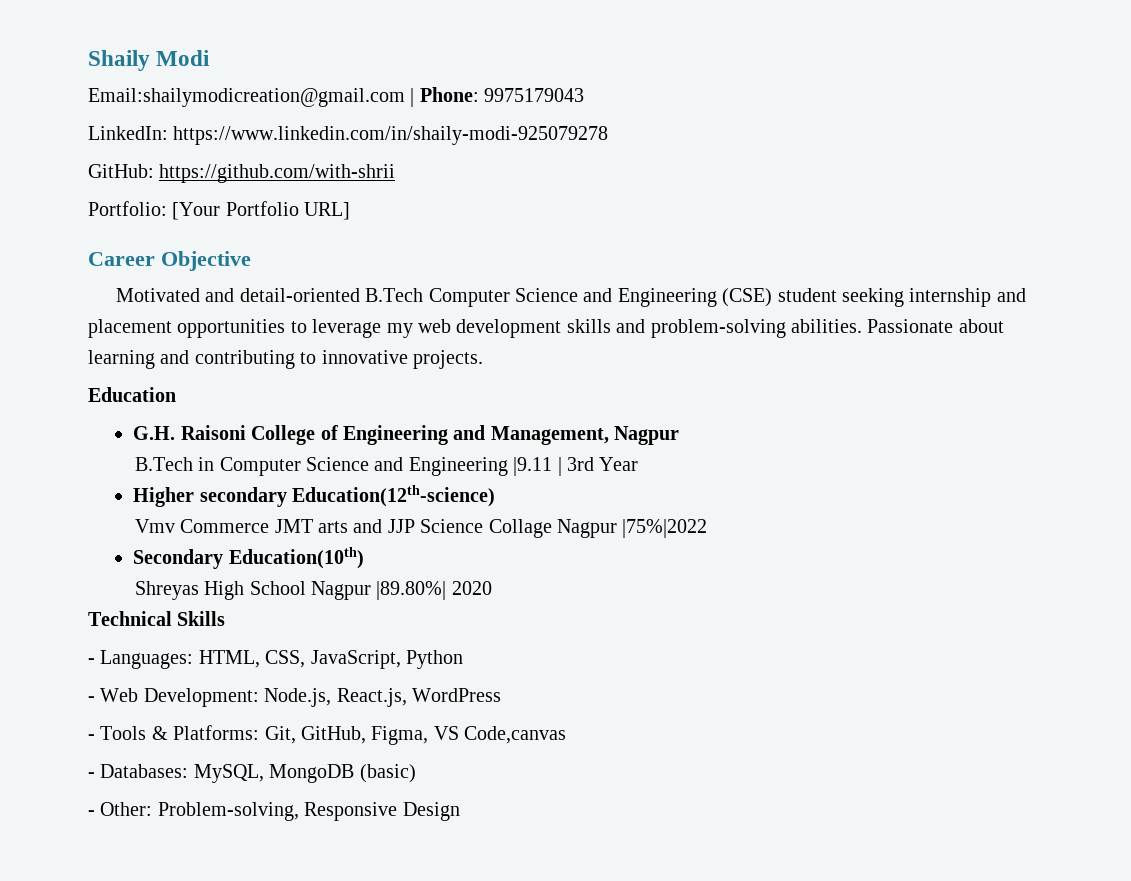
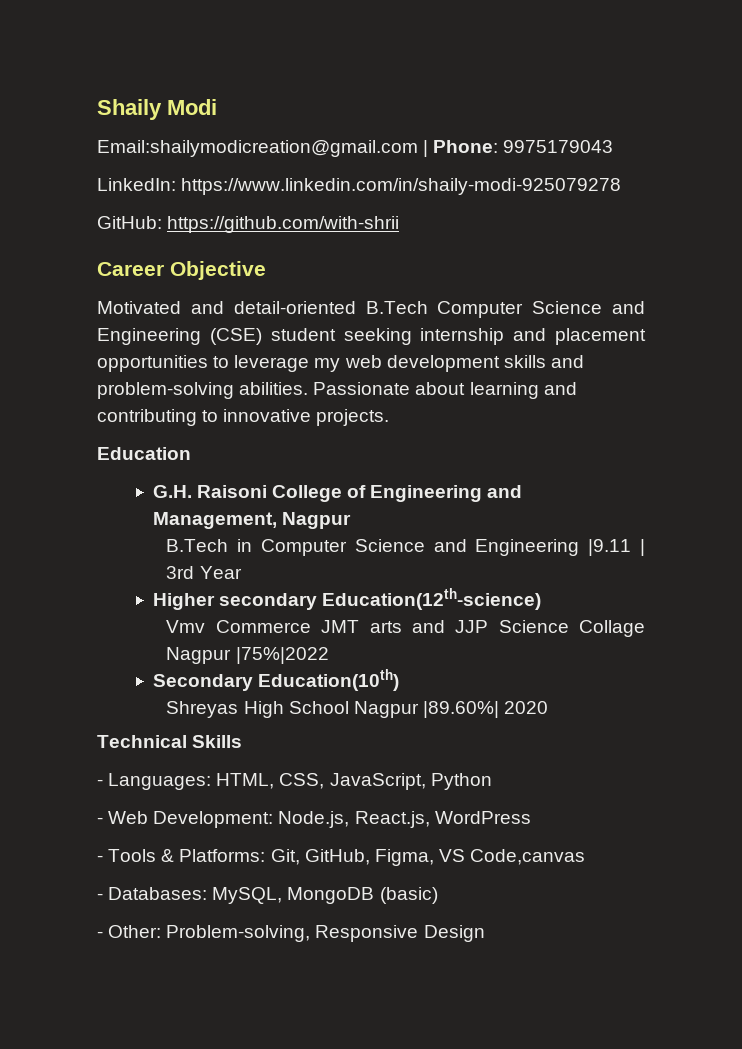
[88,201,351,220] // Portfolio: [Your Portfolio URL] -> (400, 224) none
[376,581,447,600] |89.80%| -> [422,701,499,718] |89.60%|

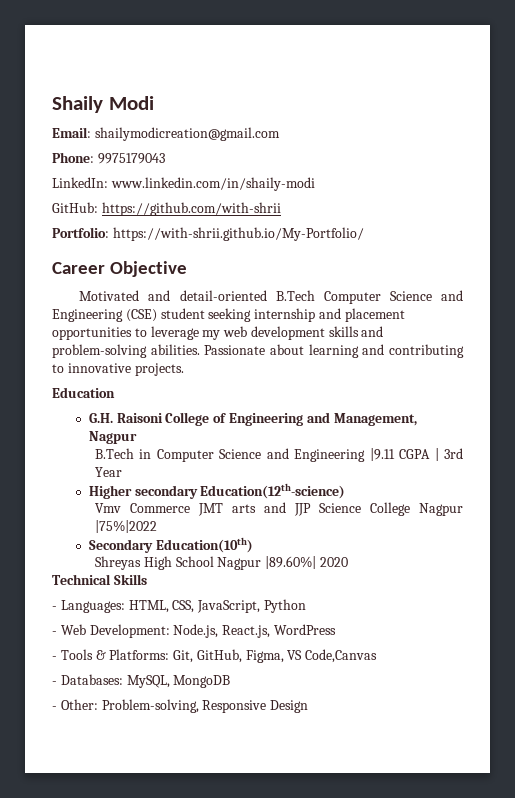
[97,140,429,157] Email:shailymodicreation@gmail.com | -> [52,127,280,141] Email: shailymodicreation@gmail.com //
[181,178,622,195] https://www.linkedin.com/in/shaily-modi-925079278 -> [110,177,315,191] www.linkedin.com/in/shaily-modi
(400, 224) none -> [52,227,364,241] // Portfolio: https://with-shrii.github.io/My-Portfolio/
(632, 547) none -> [399,449,431,459] CGPA
[578,620,645,637] Collage -> [369,502,410,516] College
[470,849,586,865] Code,canvas -> [305,649,378,663] Code,Canvas
[379,887,438,904] (basic) -> (231, 681) none

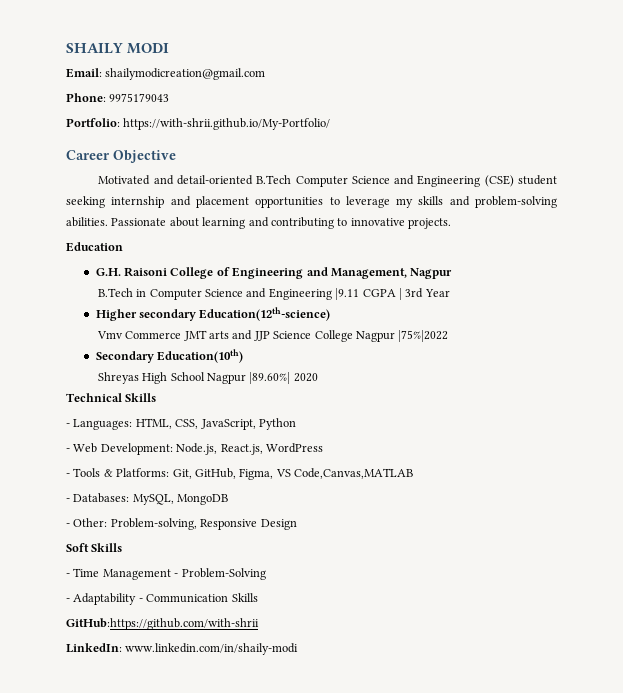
[52,96,154,113] Shaily Modi -> [66,43,170,54] SHAILY MODI
[52,177,315,191] [52,202,281,216] // LinkedIn: www.linkedin.com/in/shaily-modi // GitHub: https://github.com/with-shrii -> (170, 97) none
[223,326,325,340] web development -> (414, 203) none
[305,649,378,663] Code,Canvas -> [294,468,413,479] Code,Canvas,MATLAB
(309, 706) none -> [66,543,123,552] [66,568,266,580] [66,593,258,605] [66,618,259,630] [66,643,299,655] // Soft Skills // - Time Management - Problem-Solving // - Adaptability - Communication Skills // GitHub:https://github.com/with-shrii // LinkedIn: www.linkedin.com/in/shaily-modi

